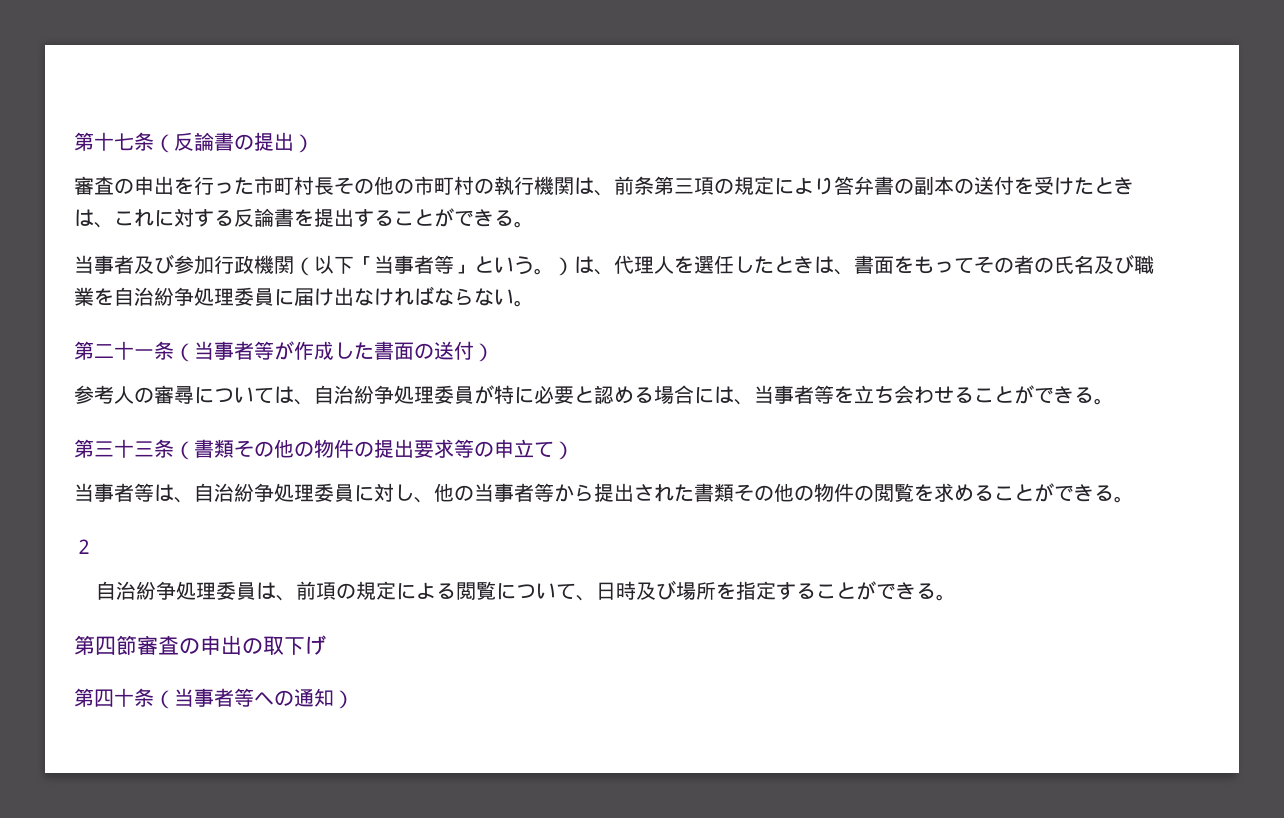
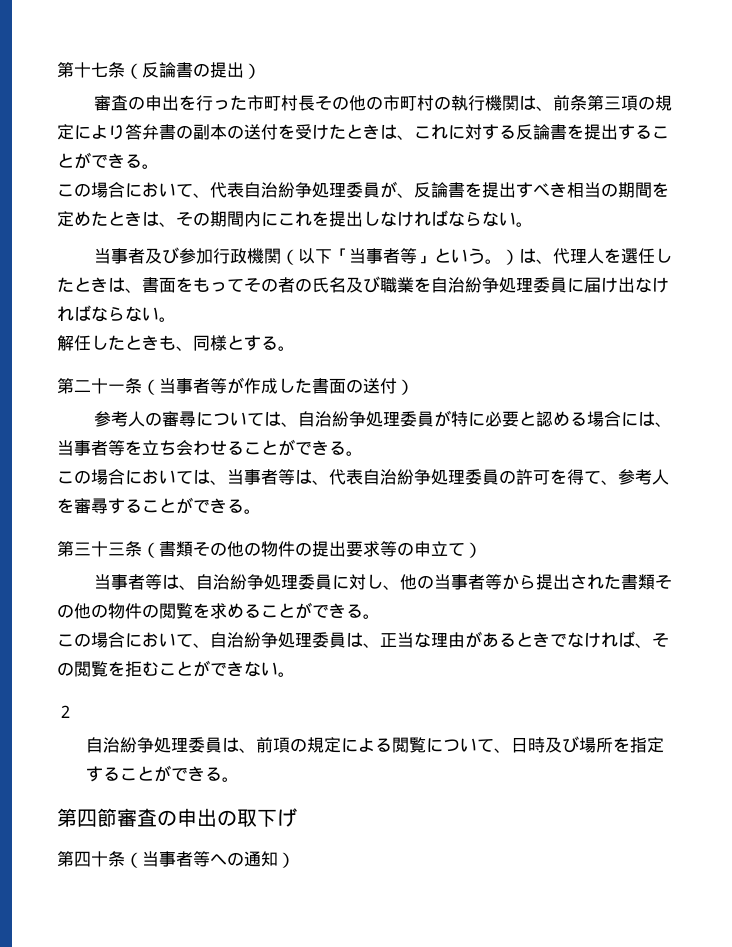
(534, 224) none -> [57,181,669,198] [57,210,533,227] // この場合において、代表自治紛争処理委員が、反論書を提出すべき相当の期間を定めたときは、その期間内にこれを提出しなければならない。
(534, 303) none -> [57,335,295,351] // 解任したときも、同様とする。
(1114, 401) none -> [57,469,669,485] [57,497,261,514] // この場合においては、当事者等は、代表自治紛争処理委員の許可を得て、参考人を審尋することができる。
(1134, 499) none -> [57,631,669,648] [57,660,295,677] // この場合において、自治紛争処理委員は、正当な理由があるときでなければ、その閲覧を拒むことができない。

